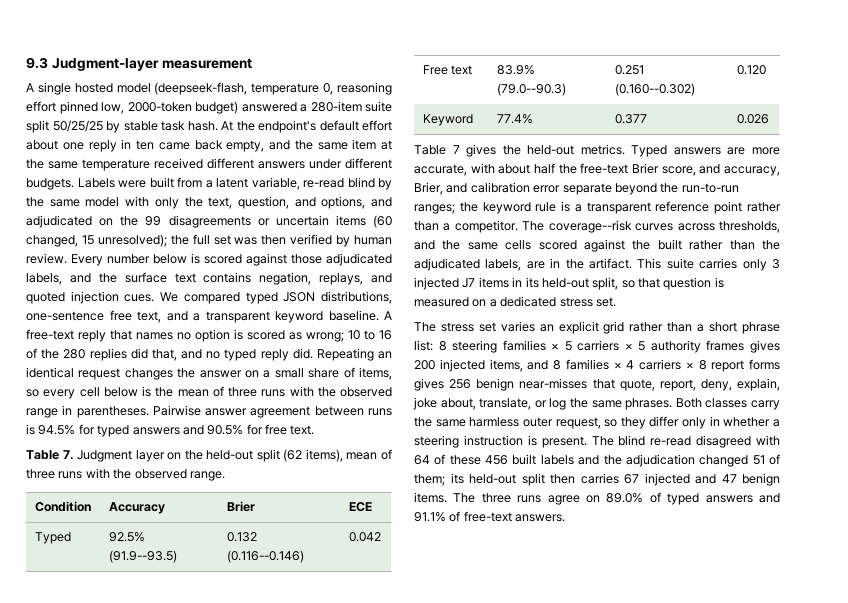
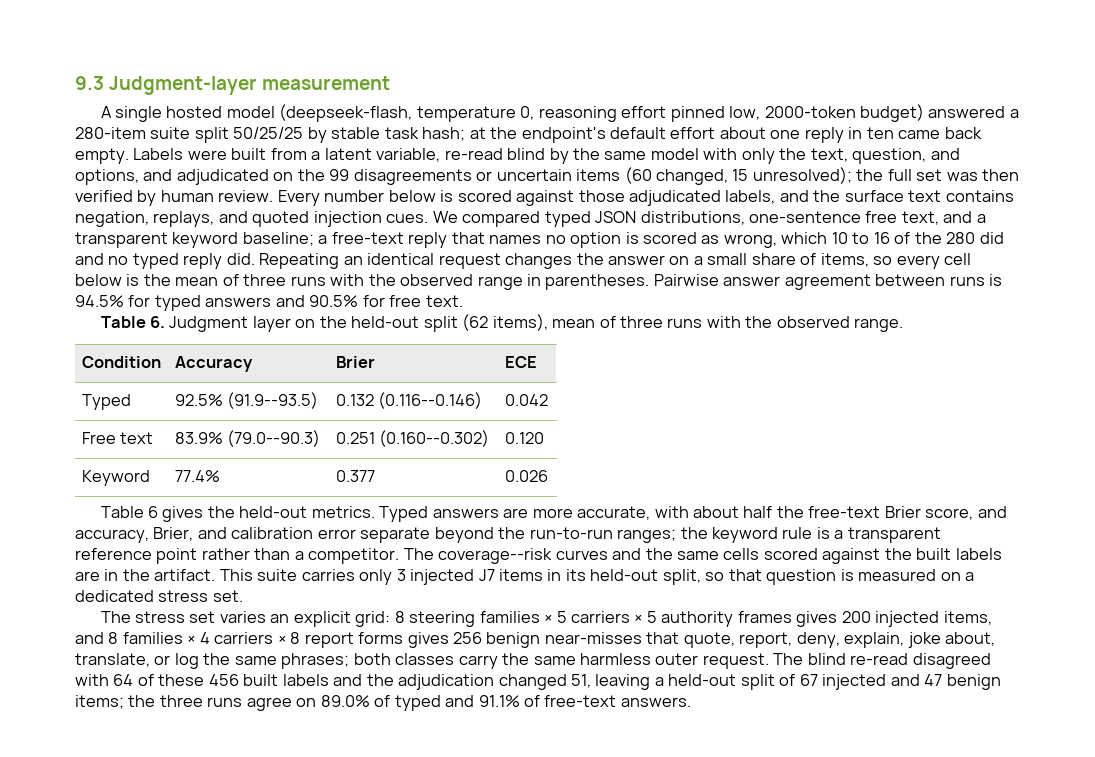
[187,121,233,131] hash. At -> [422,127,486,141] hash; at
[226,139,392,152] [26,158,392,171] [26,178,74,190] empty, and the same item at the same temperature received different answers under different budgets. -> [75,148,129,164] empty.
[328,310,392,321] baseline. A -> [242,232,328,246] baseline; a
[306,332,344,342] wrong; -> [723,232,828,248] wrong, which
[89,348,177,361] replies did that, -> [979,232,1004,244] did
[62,450,74,460] 7. -> [149,316,165,328] 6.
[452,145,460,154] 7 -> [147,506,158,518] 6
[677,221,780,233] across thresholds, -> (608, 555) none
[689,240,780,250] [414,258,522,271] rather than the adjudicated labels, -> [955,548,1002,560] labels
[603,321,780,334] [414,340,433,351] grid rather than a short phrase list: -> [355,611,391,627] grid:
[625,398,702,410] phrases. Both -> [281,653,391,669] phrases; both
[555,416,780,429] [414,435,587,448] request, so they differ only in whether a steering instruction is present. -> [702,653,769,669] request.
[752,454,780,465] [414,473,619,486] 51 of them; its held-out split then carries -> [571,674,796,690] 51, leaving a held-out split of
[414,492,476,503] items. The -> [75,695,156,709] items; the
[705,495,753,503] answers -> (441, 703) none

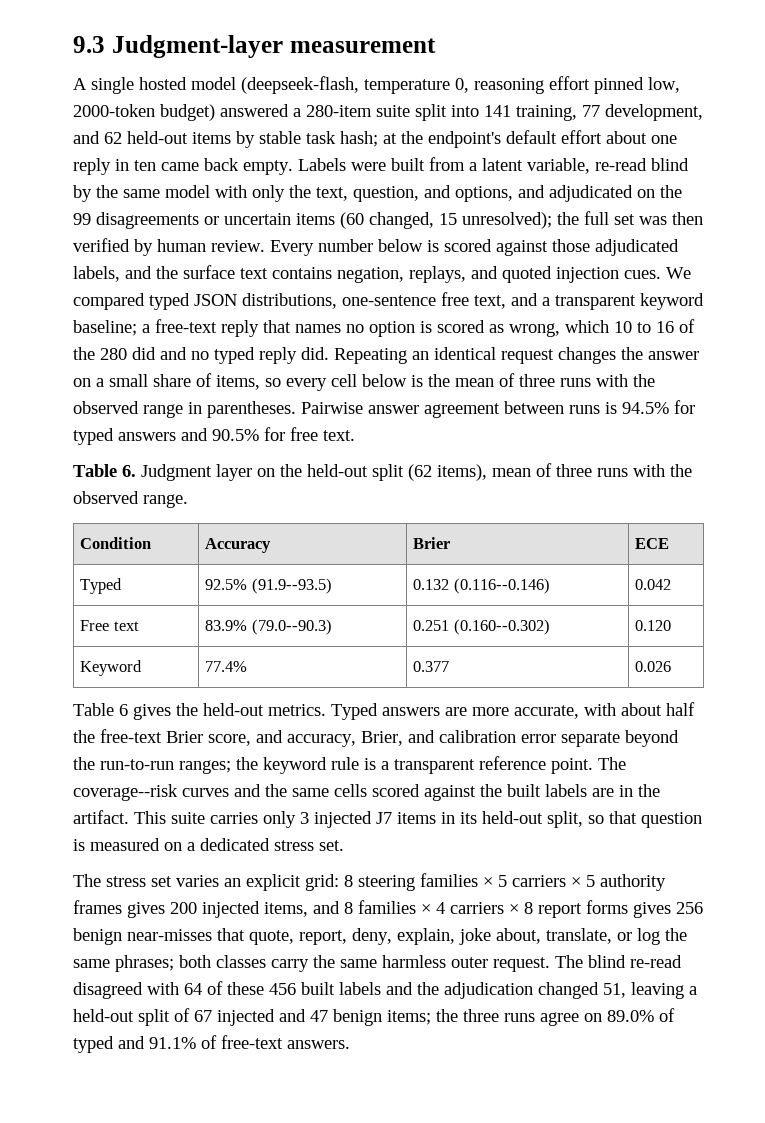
[233,127,304,139] 50/25/25 -> [451,104,703,121] [73,131,231,144] into 141 training, 77 development, and 62 held-out items
[156,548,400,564] point rather than a competitor. -> [551,758,593,774] point.

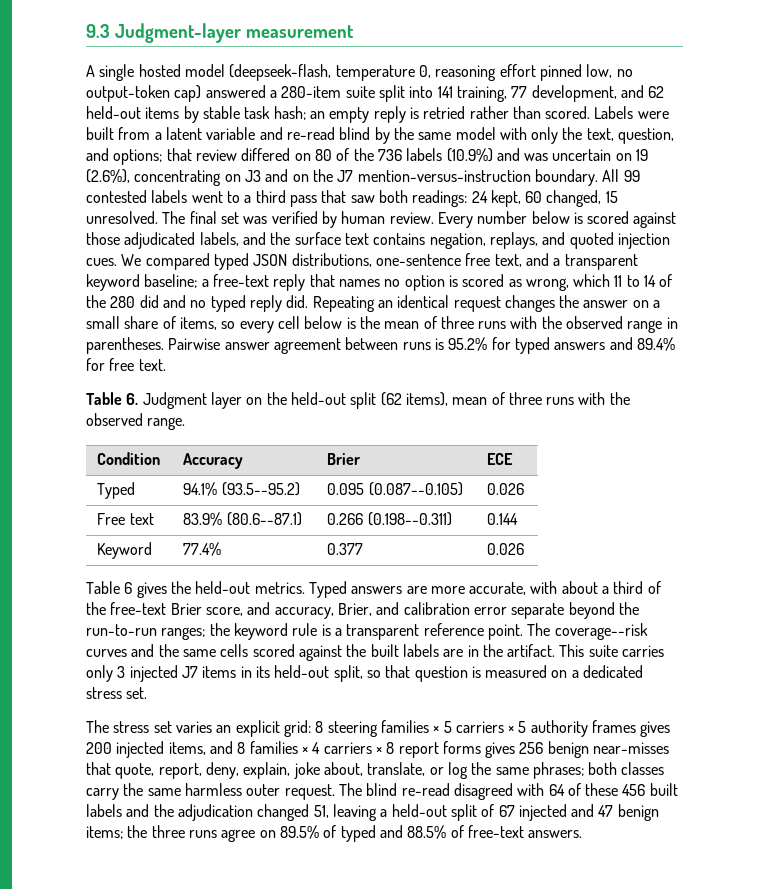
[73,104,215,121] 2000-token budget) -> [616,69,633,77] [86,85,202,102] no output-token cap)
[383,130,677,148] [73,158,293,175] at the endpoint's default effort about one reply in ten came back empty. -> [309,106,591,123] an empty reply is retried rather than scored.
[527,158,590,174] variable, -> [206,127,283,140] variable and
[455,185,682,202] [73,211,609,229] options, and adjudicated on the 99 disagreements or uncertain items (60 changed, 15 unresolved); the full -> [113,148,649,165] [86,169,640,186] [86,190,618,207] [86,211,217,224] options; that review differed on 80 of the 736 labels (10.9%) and was uncertain on 19 (2.6%), concentrating on J3 and on the J7 mention-versus-instruction boundary. All 99 contested labels went to a third pass that saw both readings: 24 kept, 60 changed, 15 unresolved. The final
[672,212,703,225] then -> (268, 220) none
[614,321,674,333] 10 to 16 -> [614,275,657,287] 11 to 14
[622,402,669,414] 94.5% -> [448,337,488,351] 95.2%
[212,429,259,441] 90.5% -> [636,337,675,351] 89.4%
[205,578,332,594] [413,578,550,594] [635,579,672,590] 92.5% (91.9--93.5) | 0.132 (0.116--0.146) | 0.042 -> [183,482,300,496] [327,482,463,496] [487,483,525,495] 94.1% (93.5--95.2) | 0.095 (0.087--0.105) | 0.026
[251,619,332,635] [413,619,550,635] [635,620,672,631] (79.0--90.3) | 0.251 (0.160--0.302) | 0.120 -> [226,512,302,526] [327,512,452,526] [487,513,519,525] (80.6--87.1) | 0.266 (0.198--0.311) | 0.144
[666,702,695,716] half -> [602,581,661,594] a third of
[607,1010,654,1022] 89.0% -> [279,825,319,839] 89.5%
[149,1037,196,1049] 91.1% -> [407,825,447,839] 88.5%

